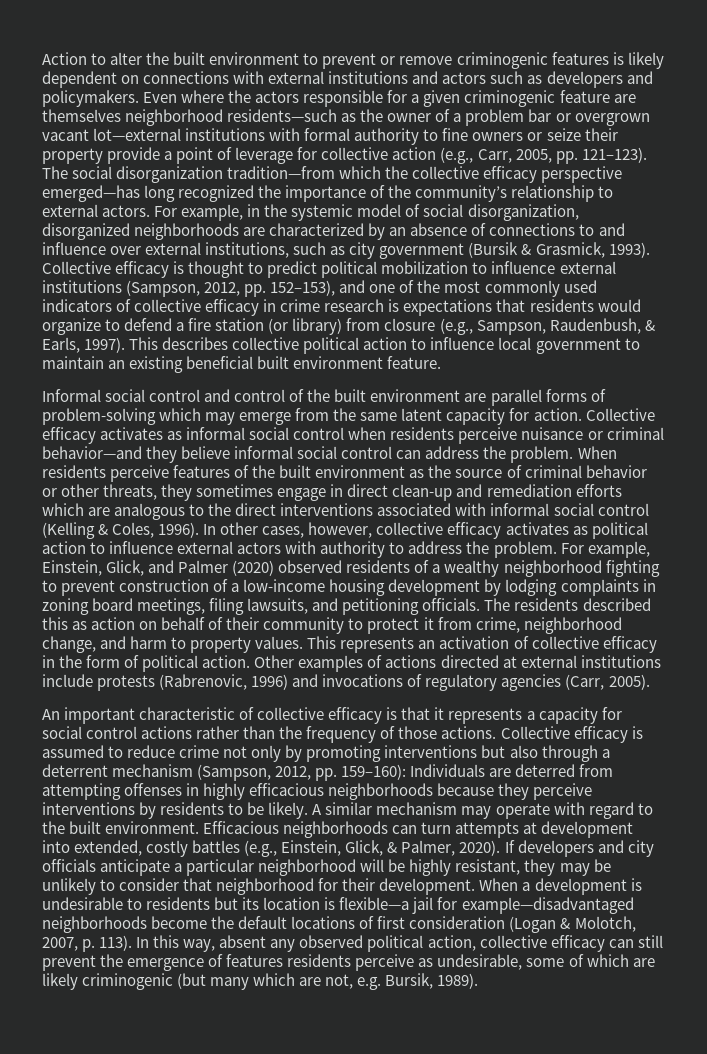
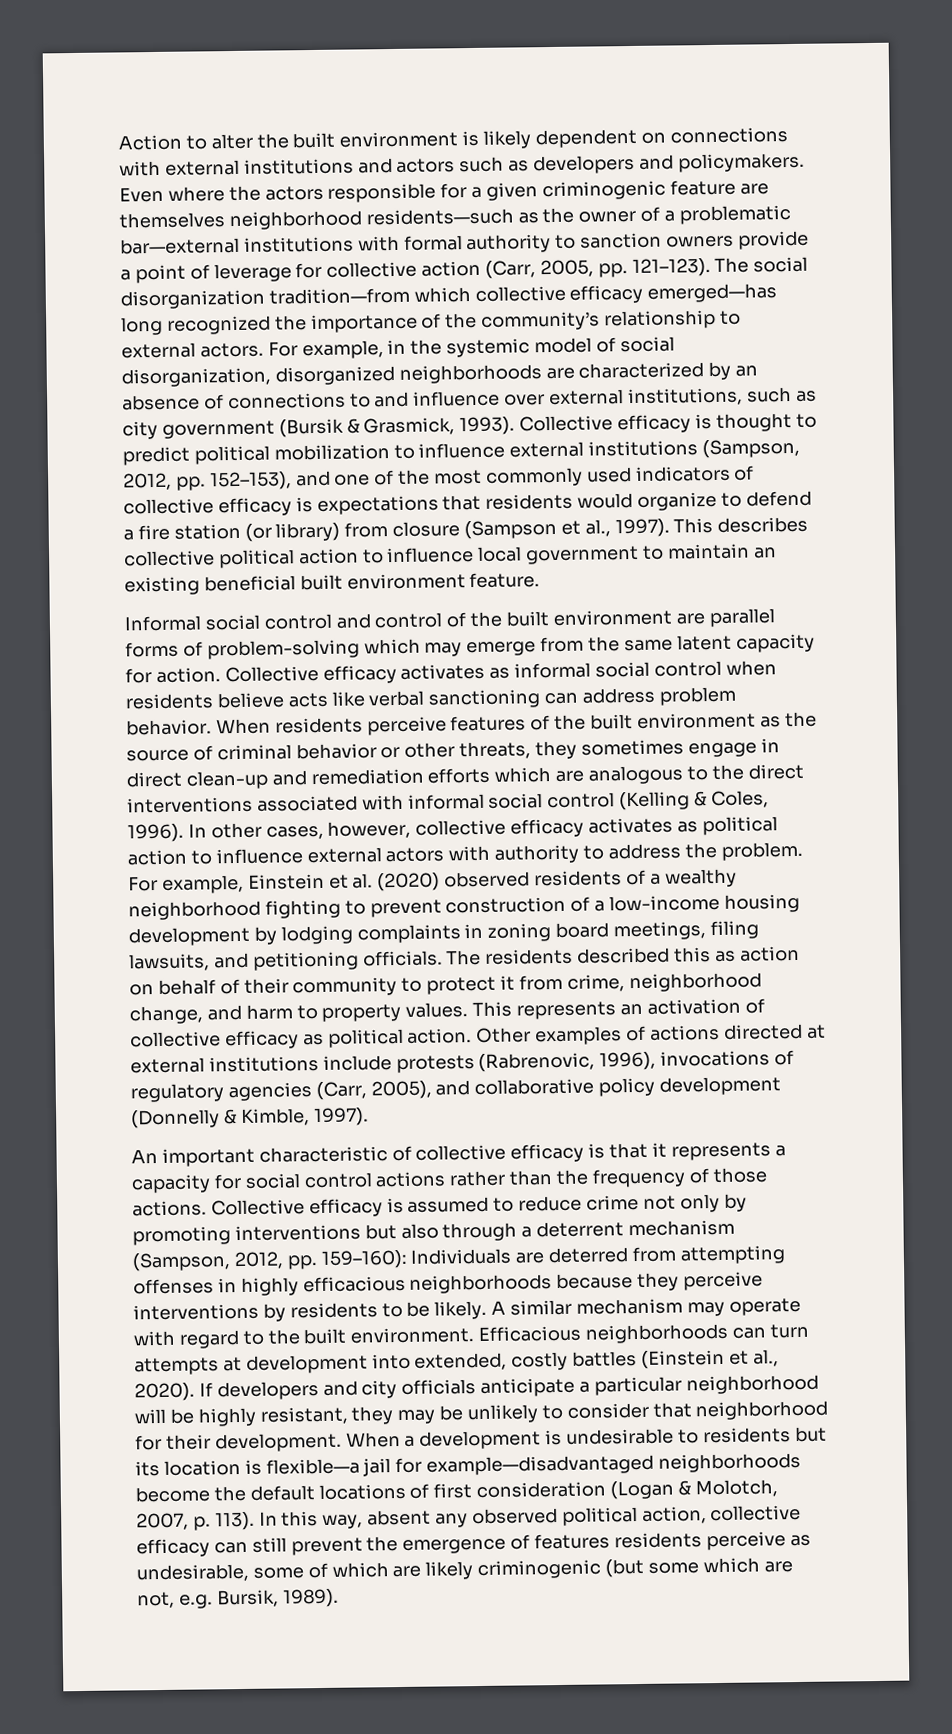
[303,52,609,69] to prevent or remove criminogenic features -> (459, 139) none
[465,109,650,126] [42,128,182,141] problem bar or overgrown vacant lot—external -> [678,204,791,225] [120,237,240,255] problematic bar—external
[442,128,618,141] [42,148,103,164] fine owners or seize their property -> [580,232,735,249] sanction owners
[440,147,512,164] (e.g., Carr, -> [485,260,537,279] (Carr,
[385,166,623,183] the collective efficacy perspective -> [474,284,644,304] collective efficacy
[263,299,385,312] in crime research -> (292, 507) none
[439,318,655,335] [42,337,80,353] (e.g., Sampson, Raudenbush, & Earls, -> [464,519,611,540] (Sampson et al.,
[458,427,664,444] [42,446,574,463] perceive nuisance or criminal behavior—and they believe informal social control can address the problem. -> [216,686,736,709] [126,719,212,736] believe acts like verbal sanctioning can address problem behavior.
[42,560,229,576] Einstein, Glick, and Palmer -> [247,873,374,890] Einstein et al.
[42,655,140,668] in the form of -> [302,1033,324,1046] as
[251,674,319,690] 1996) and -> [599,1051,657,1071] 1996),
[608,674,650,690] 2005). -> [370,1076,782,1100] [131,1107,369,1129] 2005), and collaborative policy development (Donnelly & Kimble, 1997).
[244,840,456,857] (e.g., Einstein, Glick, & Palmer, -> [641,1349,779,1369] (Einstein et al.,
[210,977,250,990] many -> [647,1562,699,1574] some

